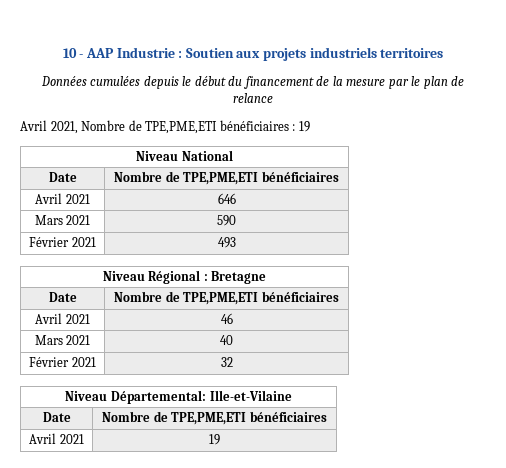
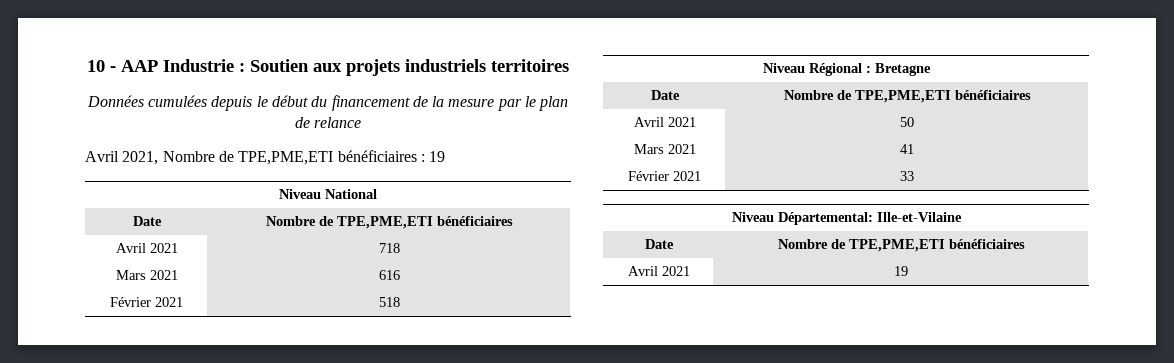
[217,193,236,204] [34,215,91,225] [216,215,236,226] [29,237,96,247] [217,237,236,248] 646 // Mars 2021 | 590 // Février 2021 | 493 -> [378,243,400,253] [115,270,178,280] [378,270,400,280] [110,297,183,307] [378,297,400,307] 718 // Mars 2021 | 616 // Février 2021 | 518
[220,313,233,324] [34,335,91,345] [219,335,233,345] [29,357,96,367] [220,357,233,367] 46 // Mars 2021 | 40 // Février 2021 | 32 -> [900,117,914,127] [633,144,696,154] [900,144,914,154] [628,171,701,181] [900,171,914,181] 50 // Mars 2021 | 41 // Février 2021 | 33

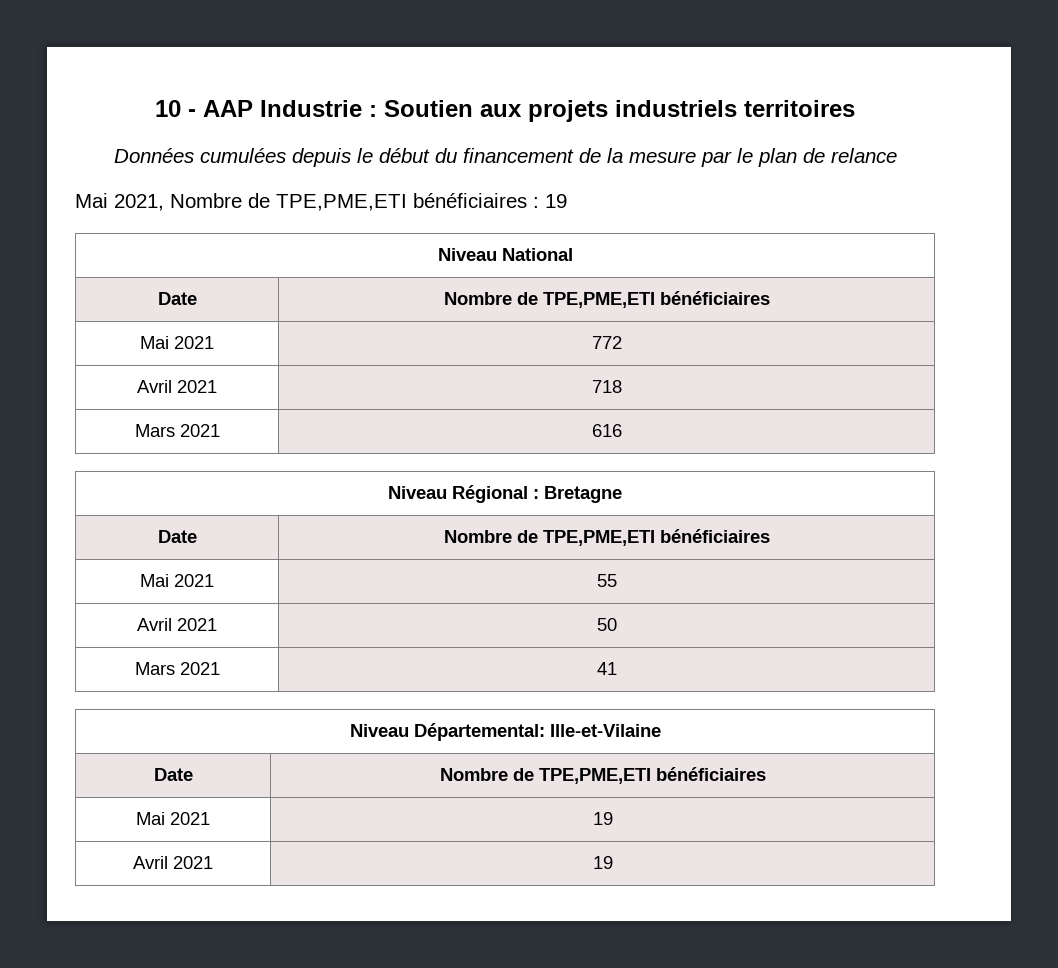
[85,151,119,162] Avril -> [75,193,108,208] Mai
(513, 221) none -> [140,336,214,349] [591,336,622,349] // Mai 2021 | 772
[110,297,183,307] [378,297,400,307] // Février 2021 | 518 -> (622, 430) none
(1031, 95) none -> [140,574,214,587] [596,574,617,587] // Mai 2021 | 55
[628,171,701,181] [900,171,914,181] // Février 2021 | 33 -> (617, 668) none
(1025, 244) none -> [136,812,210,825] [592,812,613,825] // Mai 2021 | 19

